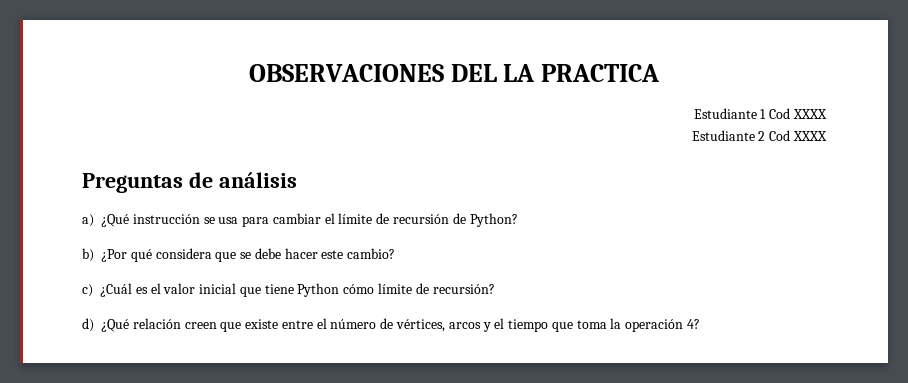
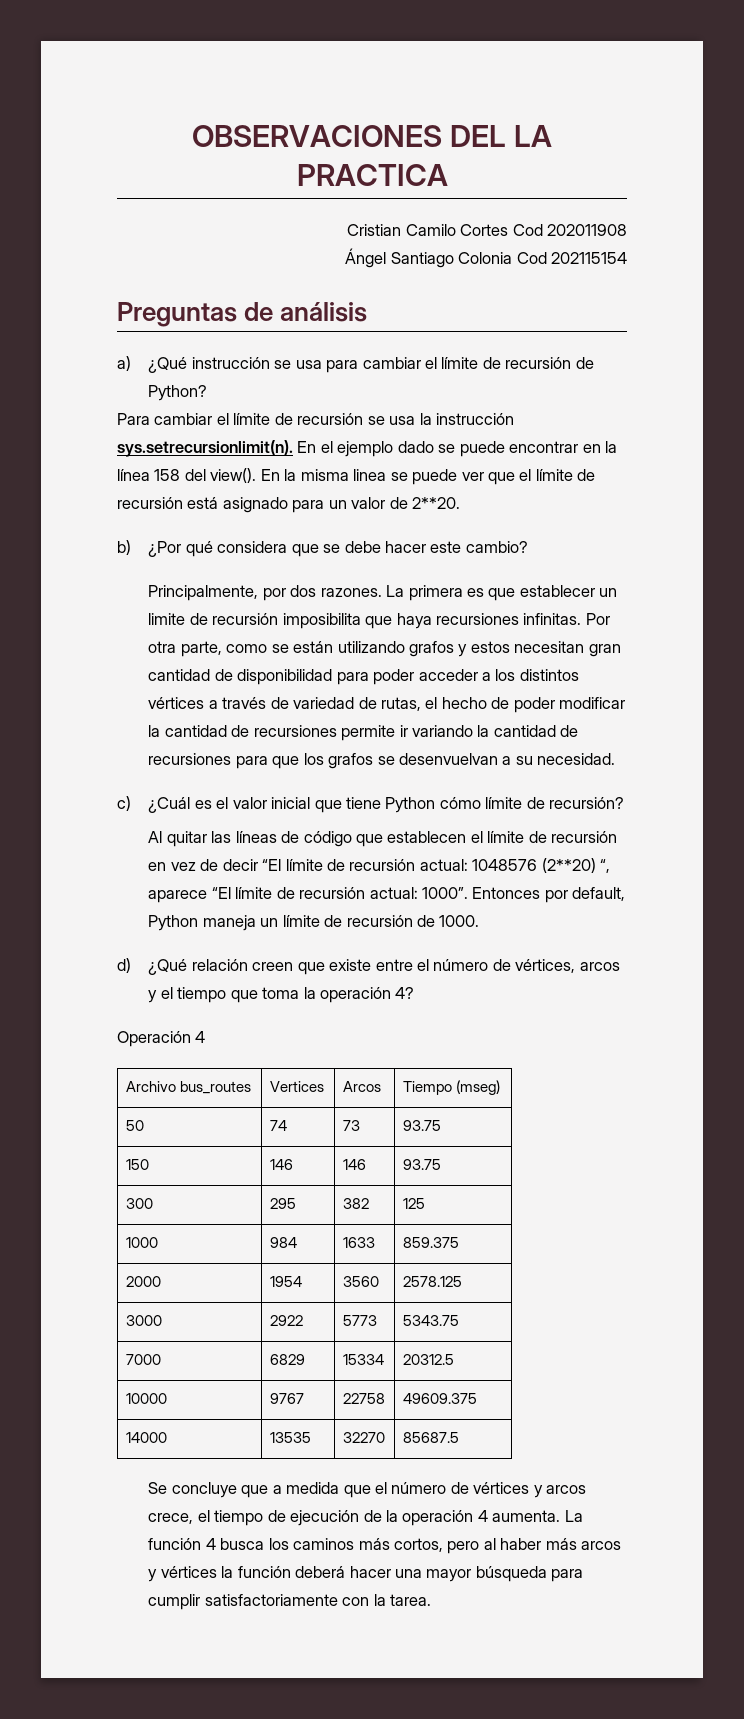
[693,108,827,119] [691,130,827,141] Estudiante 1 Cod XXXX // Estudiante 2 Cod XXXX -> [347,224,627,236] [345,248,627,268] Cristian Camilo Cortes Cod 202011908 // Ángel Santiago Colonia Cod 202115154
(518, 220) none -> [117,413,515,425] [117,440,618,457] [117,468,596,485] [117,497,461,513] // Para cambiar el límite de recursión se usa la instrucción sys.setrecursionlimit(n). En el ejemplo dado se puede encontrar en la línea 158 del view(). En la misma linea se puede ver que el límite de recursión está asignado para un valor de 2**20.
(396, 253) none -> [148,585,618,601] [148,613,610,629] [148,641,621,657] [148,669,579,685] [148,697,626,713] [148,725,579,741] [148,753,616,769] // Principalmente, por dos razones. La primera es que establecer un limite de recursión imposibilita que haya recursiones infinitas. Por otra parte, como se están utilizando grafos y estos necesitan gran cantidad de disponibilidad para poder acceder a los distintos vértices a través de variedad de rutas, el hecho de poder modificar la cantidad de recursiones permite ir variando la cantidad de recursiones para que los grafos se desenvuelvan a su necesidad.
(495, 289) none -> [148,831,618,847] [148,858,611,873] [148,887,626,903] [148,915,480,931] // Al quitar las líneas de código que establecen el límite de recursión en vez de decir “El límite de recursión actual: 1048576 (2**20) “, aparece “El límite de recursión actual: 1000”. Entonces por default, Python maneja un límite de recursión de 1000.
(701, 324) none -> [117,1031,206,1047] [125,1081,251,1094] [269,1081,324,1092] [342,1081,381,1092] [402,1080,500,1095] [125,1120,144,1131] [269,1120,287,1131] [342,1120,360,1131] [402,1120,441,1131] [125,1159,149,1170] [269,1159,293,1170] [342,1159,366,1170] [402,1159,441,1170] [125,1198,153,1209] [269,1198,296,1209] [342,1198,369,1209] [402,1198,425,1209] [125,1237,158,1248] [269,1237,297,1248] [342,1237,375,1248] [402,1237,459,1248] [125,1276,161,1287] [269,1276,302,1287] [342,1276,379,1287] [402,1276,462,1287] [125,1315,162,1326] [269,1315,303,1326] [342,1315,377,1326] [402,1315,459,1326] [125,1354,161,1365] [269,1354,305,1365] [342,1354,384,1365] [402,1354,454,1365] [125,1393,167,1404] [269,1393,304,1404] [342,1393,385,1404] [402,1393,477,1404] [125,1432,167,1443] [269,1432,311,1443] [342,1432,385,1443] [402,1432,459,1443] [148,1482,587,1498] [148,1510,583,1526] [148,1538,622,1554] [148,1566,584,1582] [148,1594,432,1610] // Operación 4 // Archivo bus_routes | Vertices | Arcos | Tiempo (mseg) // 50 | 74 | 73 | 93.75 // 150 | 146 | 146 | 93.75 // 300 | 295 | 382 | 125 // 1000 | 984 | 1633 | 859.375 // 2000 | 1954 | 3560 | 2578.125 // 3000 | 2922 | 5773 | 5343.75 // 7000 | 6829 | 15334 | 20312.5 // 10000 | 9767 | 22758 | 49609.375 // 14000 | 13535 | 32270 | 85687.5 // Se concluye que a medida que el número de vértices y arcos crece, el tiempo de ejecución de la operación 4 aumenta. La función 4 busca los caminos más cortos, pero al haber más arcos y vértices la función deberá hacer una mayor búsqueda para cumplir satisfactoriamente con la tarea.

